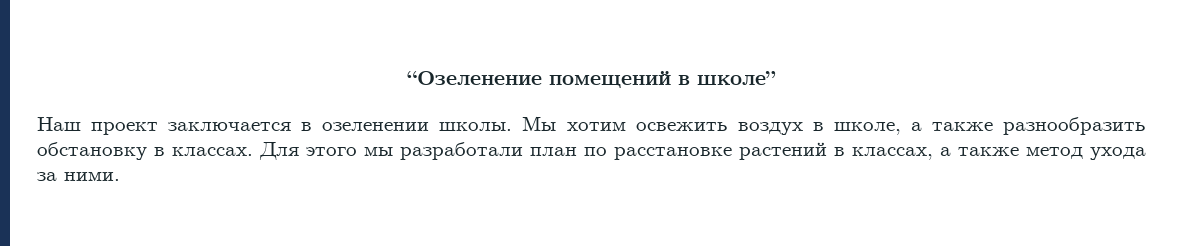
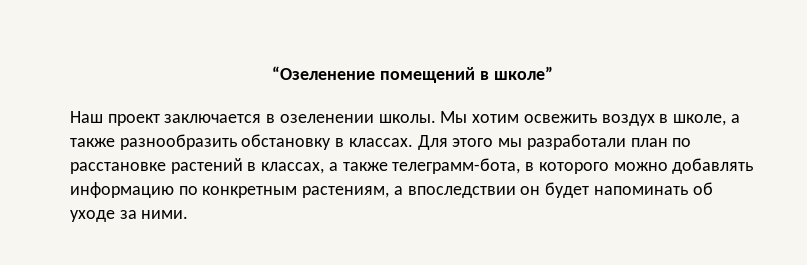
[1026,147,1146,160] метод ухода -> [392,158,754,174] [70,182,713,198] [70,210,115,222] телеграмм-бота, в которого можно добавлять информацию по конкретным растениям, а впоследствии он будет напоминать об уходе

